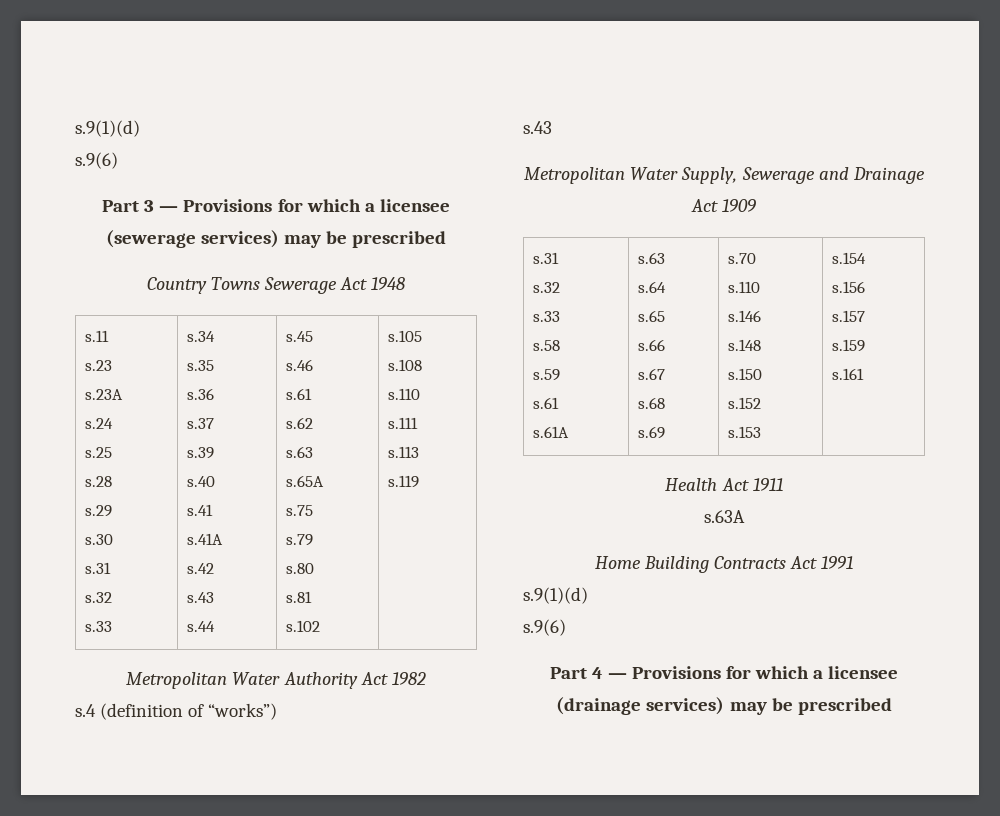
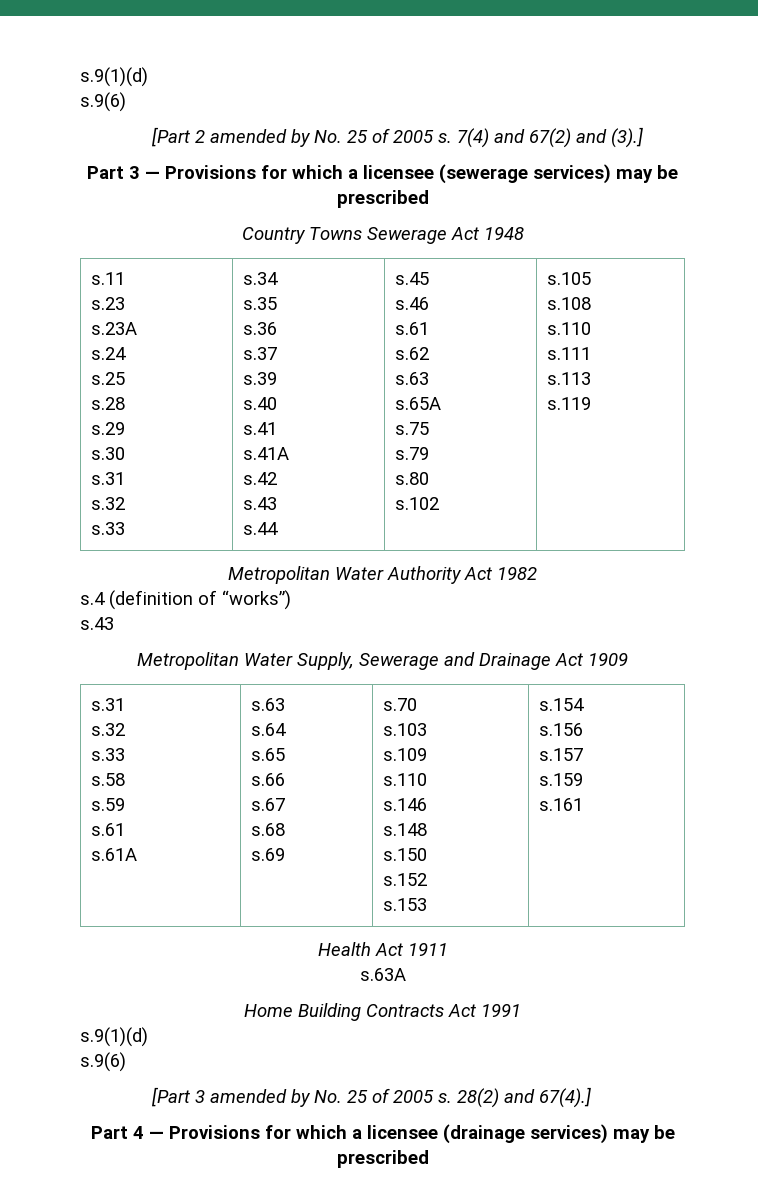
[75,120,140,137] [75,152,118,169] s.9(1)(d) // s.9(6) -> [80,67,148,87] [80,92,126,112] [151,127,644,148] s.9(1)(d) // s.9(6) // [Part 2 amended by No. 25 of 2005 s. 7(4) and 67(2) and (3).]
[286,591,313,603] // s.81 -> (429, 478) none
(757, 258) none -> [382,723,427,736] [382,748,427,761] // s.103 // s.109
(566, 627) none -> [151,1087,592,1108] // [Part 3 amended by No. 25 of 2005 s. 28(2) and 67(4).]

